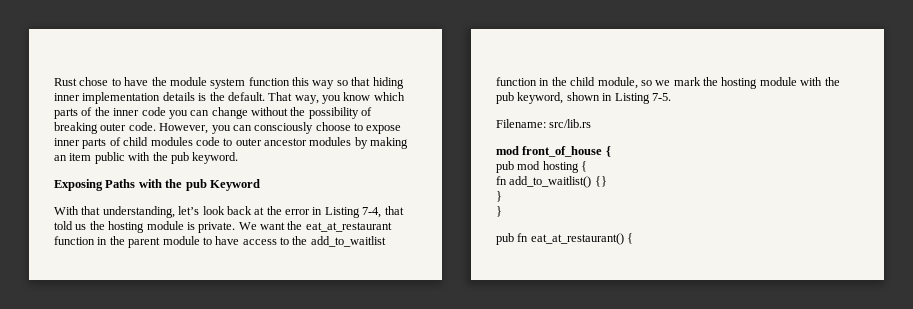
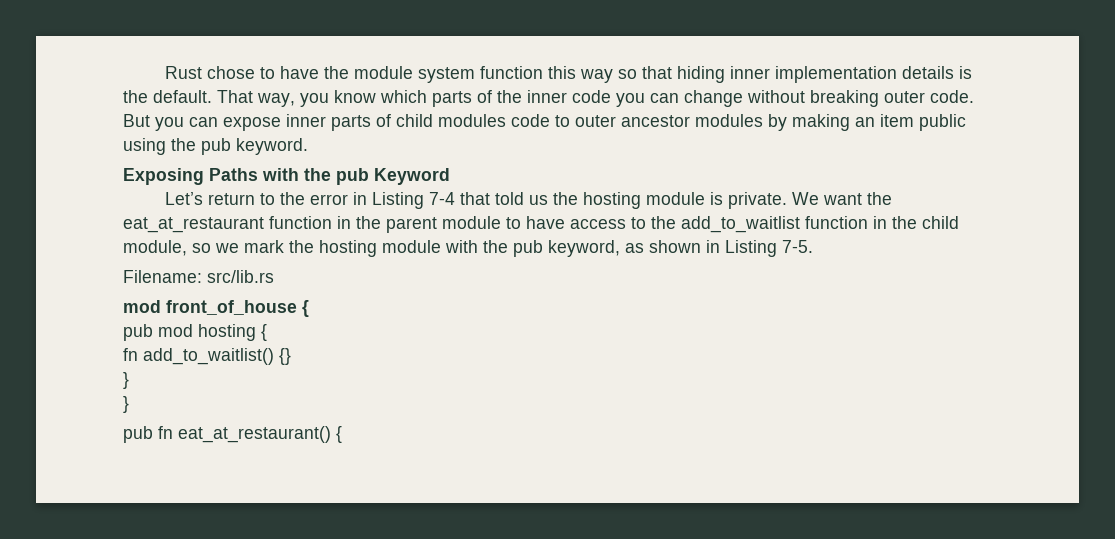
[290,107,373,119] the possibility of -> (805, 96) none
[159,122,363,134] However, you can consciously choose to -> [123,114,218,131] But you can
[128,152,151,161] with -> [123,138,166,155] using
[54,206,265,218] With that understanding, let’s look back at -> [165,192,276,205] Let’s return to
[362,207,382,218] 7-4, -> [429,192,456,205] 7-4
(564, 98) none -> [625,243,644,253] as

